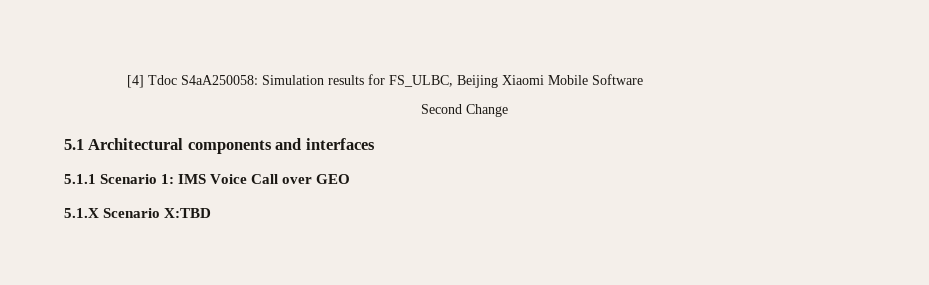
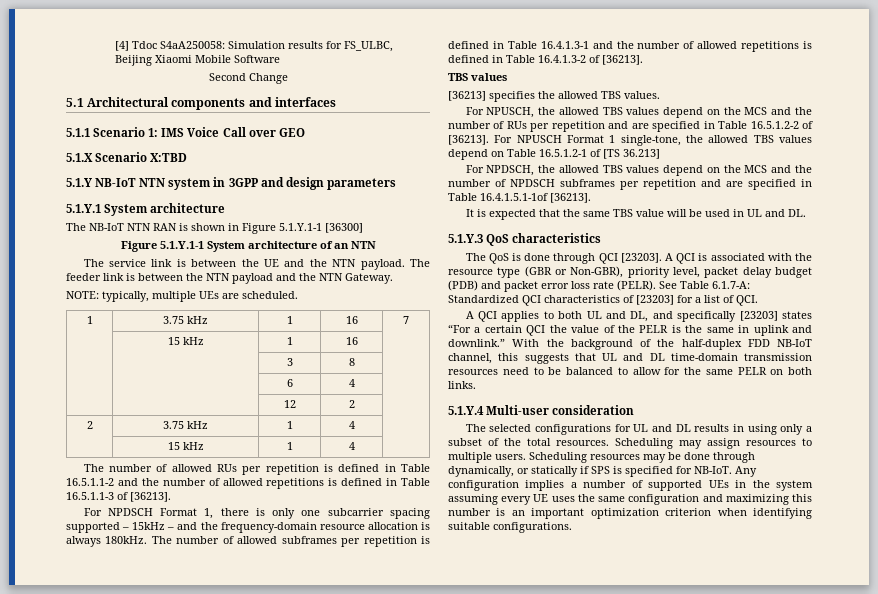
(212, 213) none -> [66,177,396,190] [66,203,226,216] [66,223,363,234] [120,241,376,252] [83,259,431,270] [66,273,393,284] [66,291,298,302] [86,316,93,324] [163,316,208,324] [286,316,293,324] [345,316,358,324] [403,316,409,324] [167,337,204,345] [286,337,293,345] [345,337,358,345] [286,358,293,366] [348,358,355,366] [286,379,293,387] [348,379,355,387] [283,400,296,408] [348,400,355,408] [86,421,93,429] [163,421,208,429] [286,421,293,429] [348,421,355,429] [167,442,204,450] [286,442,293,450] [348,442,355,450] [83,464,431,475] [66,478,430,489] [66,492,171,502] [83,508,430,519] [66,522,430,533] [66,536,431,547] [448,41,812,52] [448,55,643,65] [448,73,507,81] [448,91,660,102] [465,107,812,118] [448,121,813,132] [448,135,812,146] [448,149,660,160] [465,165,812,176] [448,179,812,190] [448,193,591,203] [465,209,806,220] [448,233,602,246] [465,253,812,264] [448,266,812,278] [448,280,750,292] [448,295,758,306] [465,311,812,322] [448,324,812,336] [448,339,812,350] [448,353,812,364] [448,367,812,375] [448,381,476,389] [448,405,635,415] [465,424,813,435] [448,438,812,449] [448,452,755,463] [448,466,757,477] [448,480,813,491] [448,494,812,505] [448,508,812,519] [448,522,572,533] // 5.1.Y NB-IoT NTN system in 3GPP and design parameters // 5.1.Y.1 System architecture // The NB-IoT NTN RAN is shown in Figure 5.1.Y.1-1 [36300] // Figure 5.1.Y.1-1 System architecture of an NTN // The service link is between the UE and the NTN payload. The feeder link is between the NTN payload and the NTN Gateway. // NOTE: typically, multiple UEs are scheduled. // 1 | 3.75 kHz | 1 | 16 | 7 // | 15 kHz | 1 | 16 | // | | 3 | 8 | // | | 6 | 4 | // | | 12 | 2 | // 2 | 3.75 kHz | 1 | 4 | // | 15 kHz | 1 | 4 | // The number of allowed RUs per repetition is defined in Table 16.5.1.1-2 and the number of allowed repetitions is defined in Table 16.5.1.1-3 of [36213]. // For NPDSCH Format 1, there is only one subcarrier spacing supported – 15kHz – and the frequency-domain resource allocation is always 180kHz. The number of allowed subframes per repetition is defined in Table 16.4.1.3-1 and the number of allowed repetitions is defined in Table 16.4.1.3-2 of [36213]. // TBS values // [36213] specifies the allowed TBS values. // For NPUSCH, the allowed TBS values depend on the MCS and the number of RUs per repetition and are specified in Table 16.5.1.2-2 of [36213]. For NPUSCH Format 1 single-tone, the allowed TBS values depend on Table 16.5.1.2-1 of [TS 36.213] // For NPDSCH, the allowed TBS values depend on the MCS and the number of NPDSCH subframes per repetition and are specified in Table 16.4.1.5.1-1of [36213]. // It is expected that the same TBS value will be used in UL and DL. // 5.1.Y.3 QoS characteristics // The QoS is done through QCI [23203]. A QCI is associated with the resource type (GBR or Non-GBR), priority level, packet delay budget (PDB) and packet error loss rate (PELR). See Table 6.1.7-A: Standardized QCI characteristics of [23203] for a list of QCI. // A QCI applies to both UL and DL, and specifically [23203] states “For a certain QCI the value of the PELR is the same in uplink and downlink.” With the background of the half-duplex FDD NB-IoT channel, this suggests that UL and DL time-domain transmission resources need to be balanced to allow for the same PELR on both links. // 5.1.Y.4 Multi-user consideration // The selected configurations for UL and DL results in using only a subset of the total resources. Scheduling may assign resources to multiple users. Scheduling resources may be done through dynamically, or statically if SPS is specified for NB-IoT. Any configuration implies a number of supported UEs in the system assuming every UE uses the same configuration and maximizing this number is an important optimization criterion when identifying suitable configurations.

